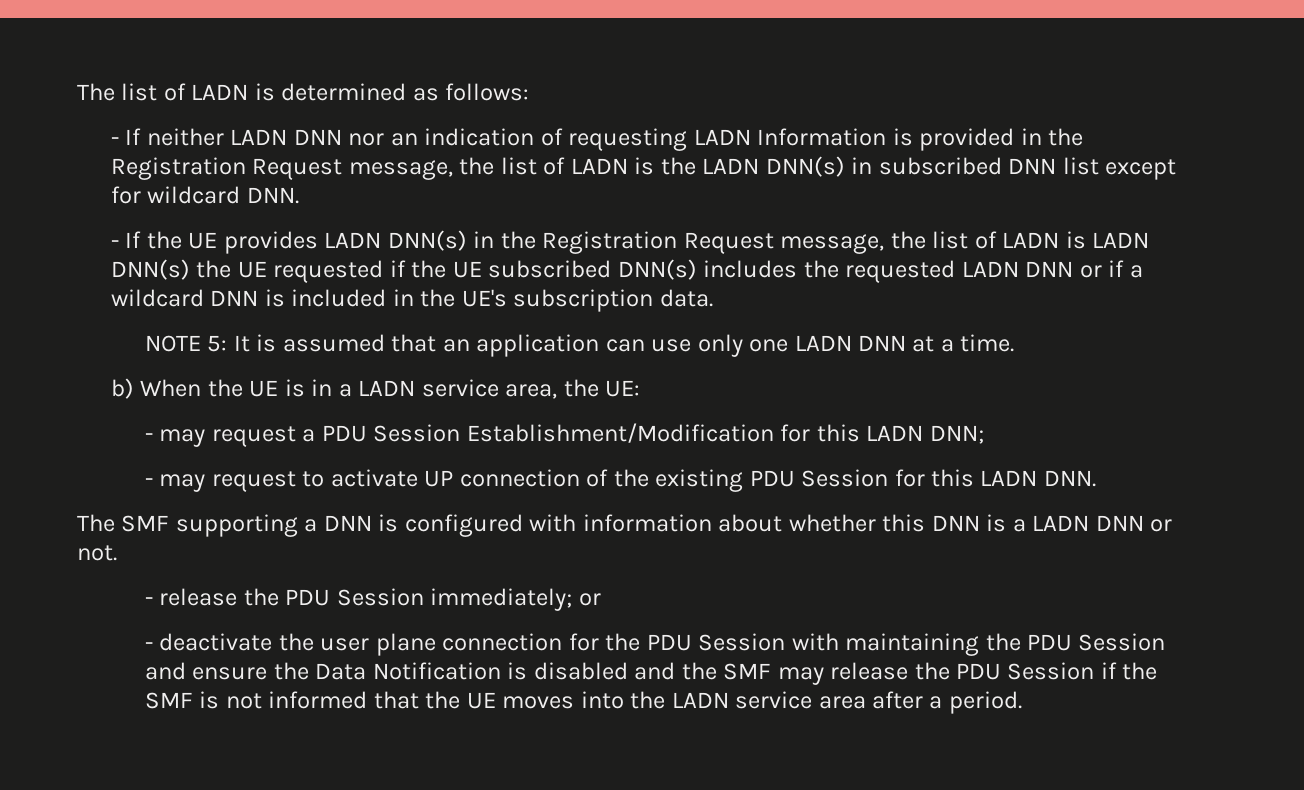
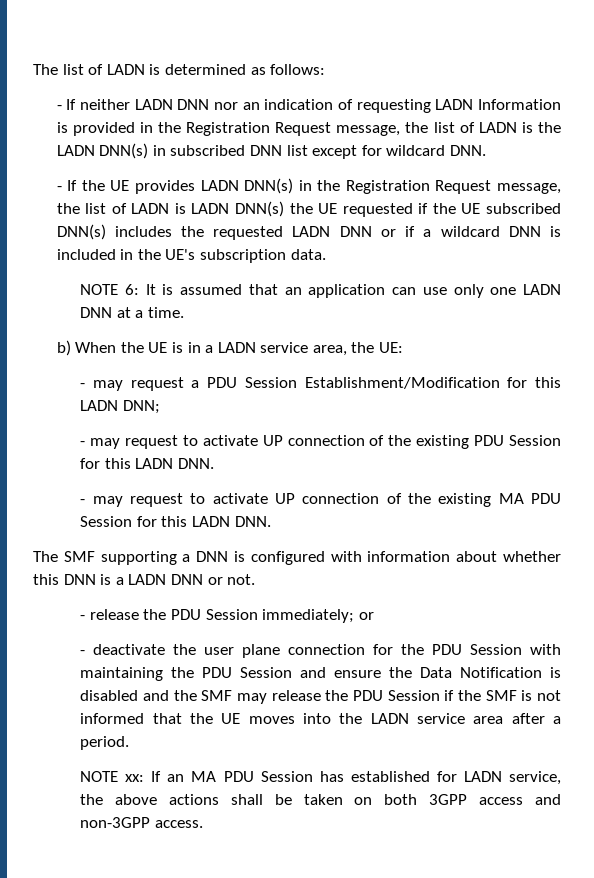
[207,335,228,352] 5: -> [124,284,139,295] 6:
(1096, 478) none -> [80,493,561,507] [80,516,271,527] // - may request to activate UP connection of the existing MA PDU Session for this LADN DNN.
(1022, 702) none -> [80,771,561,785] [80,794,562,805] [80,817,203,828] // NOTE xx: If an MA PDU Session has established for LADN service, the above actions shall be taken on both 3GPP access and non-3GPP access.

